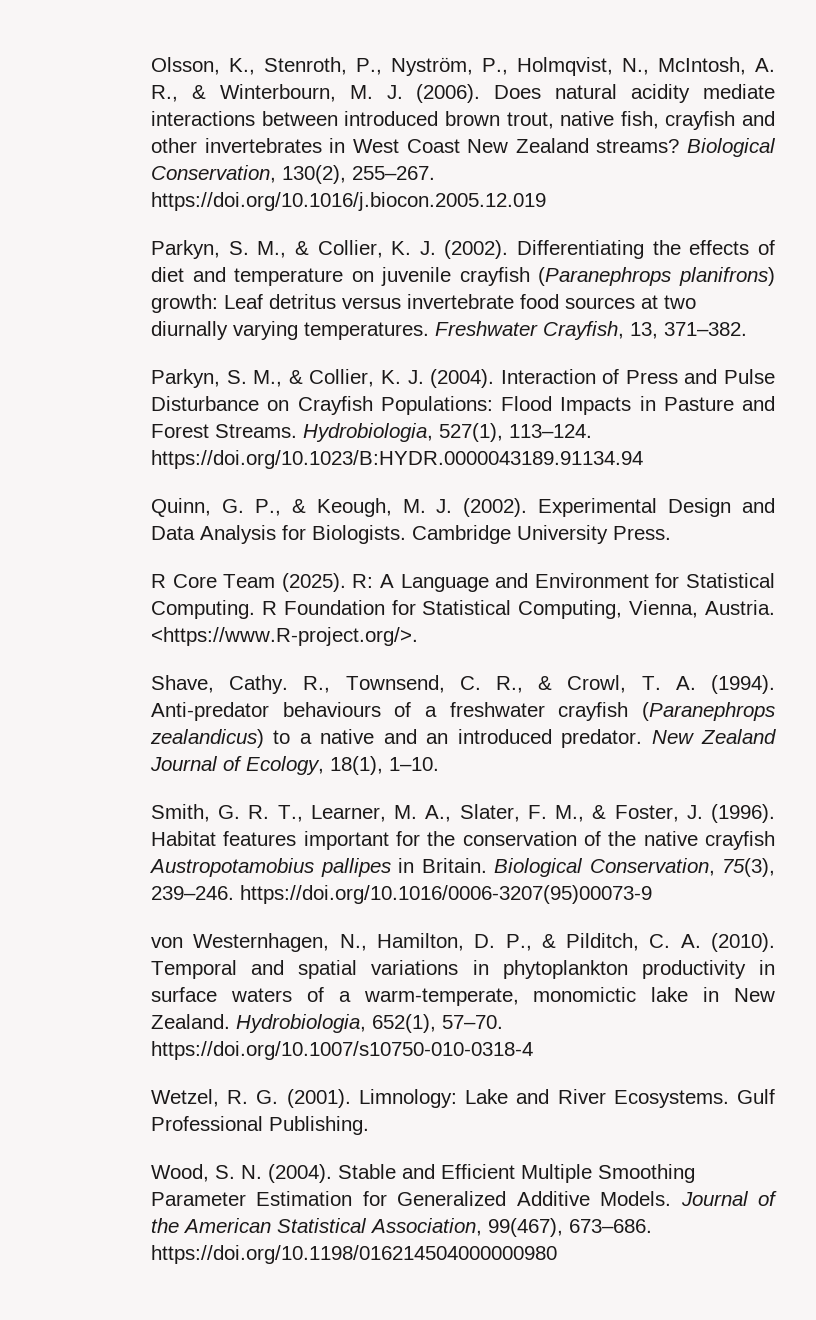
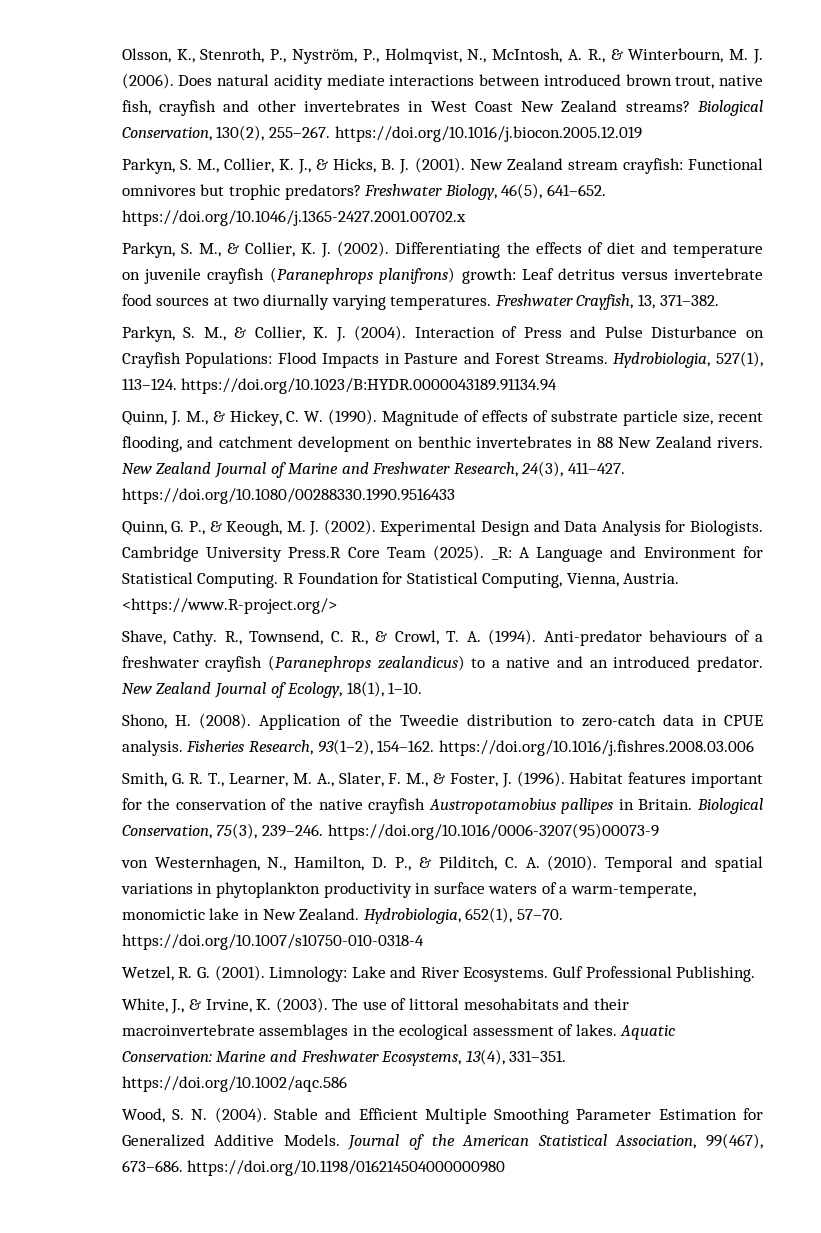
(547, 201) none -> [121,157,764,174] [121,183,606,200] [121,210,466,226] // Parkyn, S. M., Collier, K. J., & Hicks, B. J. (2001). New Zealand stream crayfish: Functional omnivores but trophic predators? Freshwater Biology, 46(5), 641–652. https://doi.org/10.1046/j.1365-2427.2001.00702.x
(644, 459) none -> [121,409,763,426] [121,436,764,452] [121,461,626,478] [121,488,455,504] // Quinn, J. M., & Hickey, C. W. (1990). Magnitude of effects of substrate particle size, recent flooding, and catchment development on benthic invertebrates in 88 New Zealand rivers. New Zealand Journal of Marine and Freshwater Research, 24(3), 411–427. https://doi.org/10.1080/00288330.1990.9516433
[613,526,672,540] [151,574,167,588] Press. // R -> [288,547,342,558] Press.R
[352,574,374,588] R: -> [491,547,512,560] _R:
[151,627,419,646] <https://www.R-project.org/>. -> [121,598,337,614] <https://www.R-project.org/>
(440, 764) none -> [121,713,763,730] [121,739,754,756] // Shono, H. (2008). Application of the Tweedie distribution to zero-catch data in CPUE analysis. Fisheries Research, 93(1–2), 154–162. https://doi.org/10.1016/j.fishres.2008.03.006
(370, 1125) none -> [121,997,629,1014] [121,1024,676,1040] [121,1049,567,1066] [121,1076,347,1092] // White, J., & Irvine, K. (2003). The use of littoral mesohabitats and their macroinvertebrate assemblages in the ecological assessment of lakes. Aquatic Conservation: Marine and Freshwater Ecosystems, 13(4), 331–351. https://doi.org/10.1002/aqc.586

